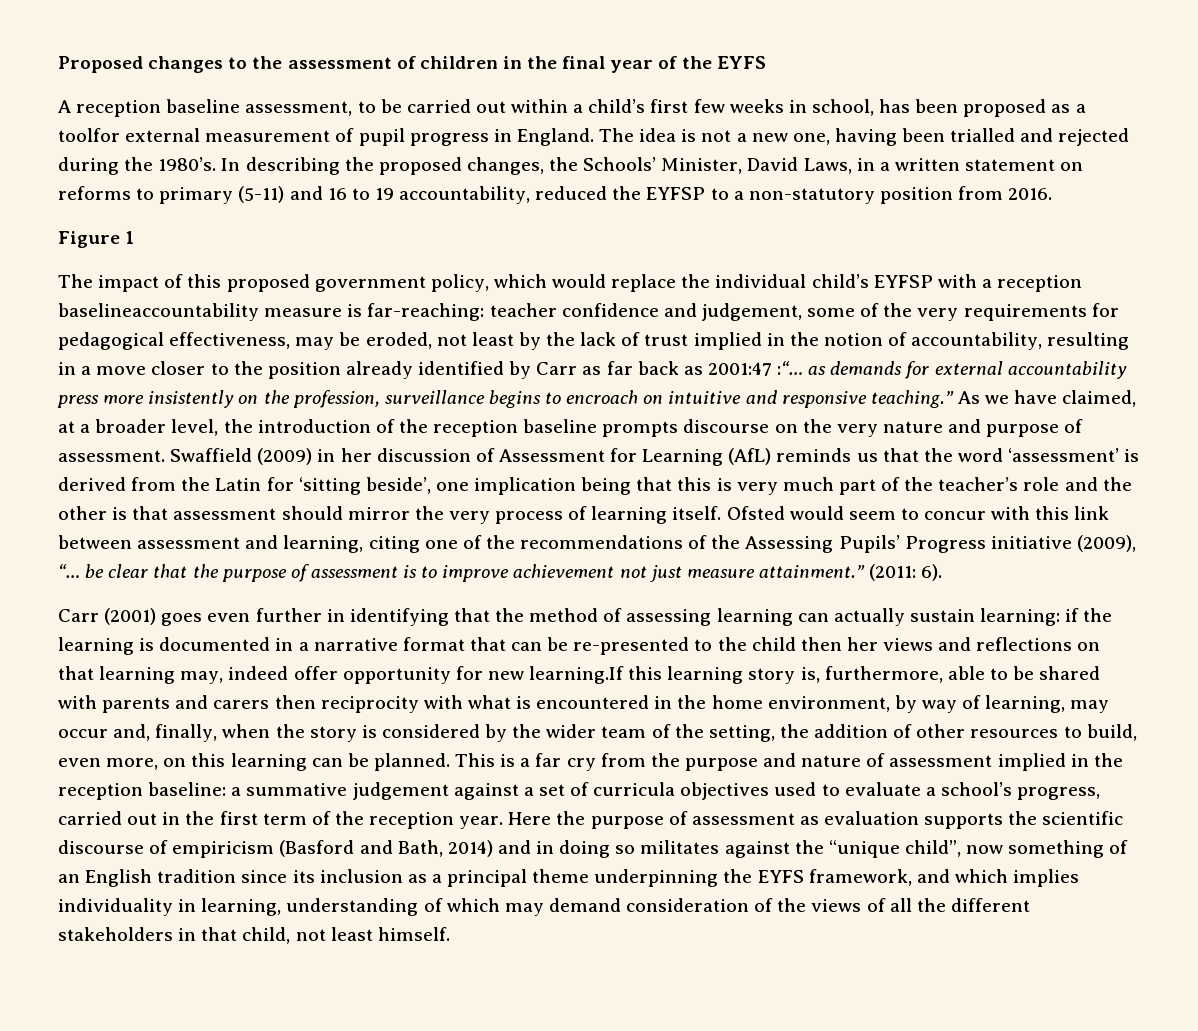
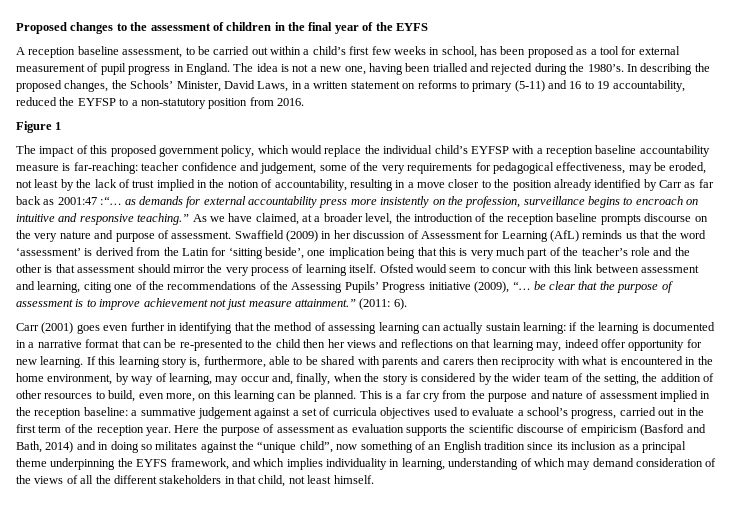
[58,128,120,142] toolfor -> [599,46,637,55] tool for
[58,303,259,321] baselineaccountability -> [595,145,710,157] baseline accountability
[529,666,625,684] learning.If -> [40,356,96,368] learning. If

